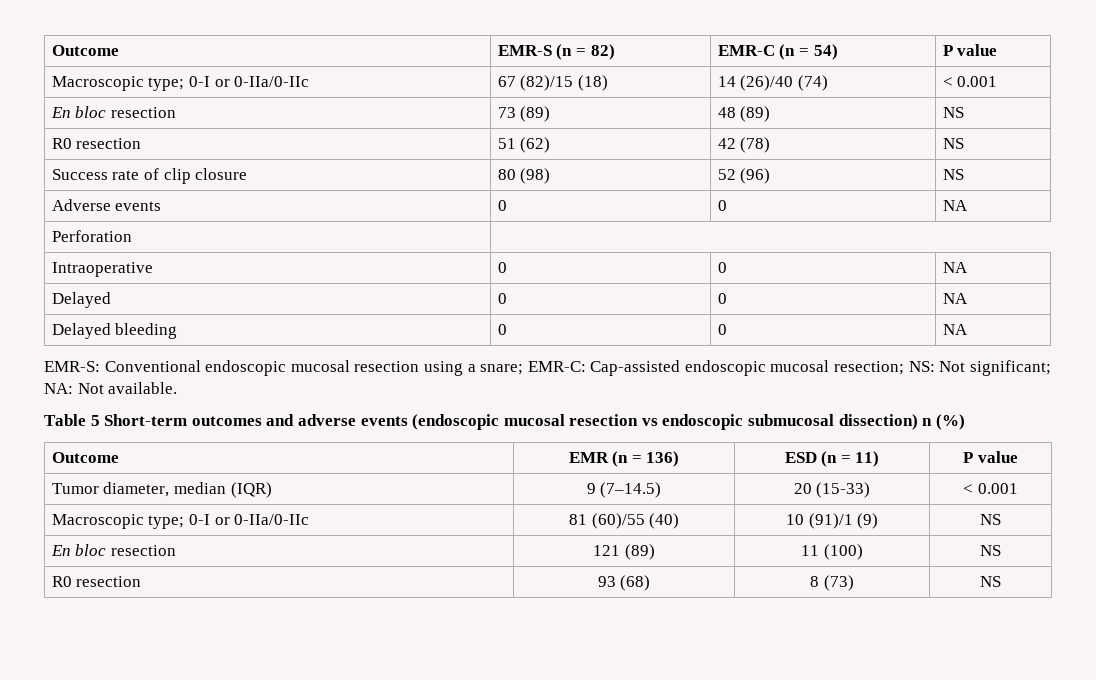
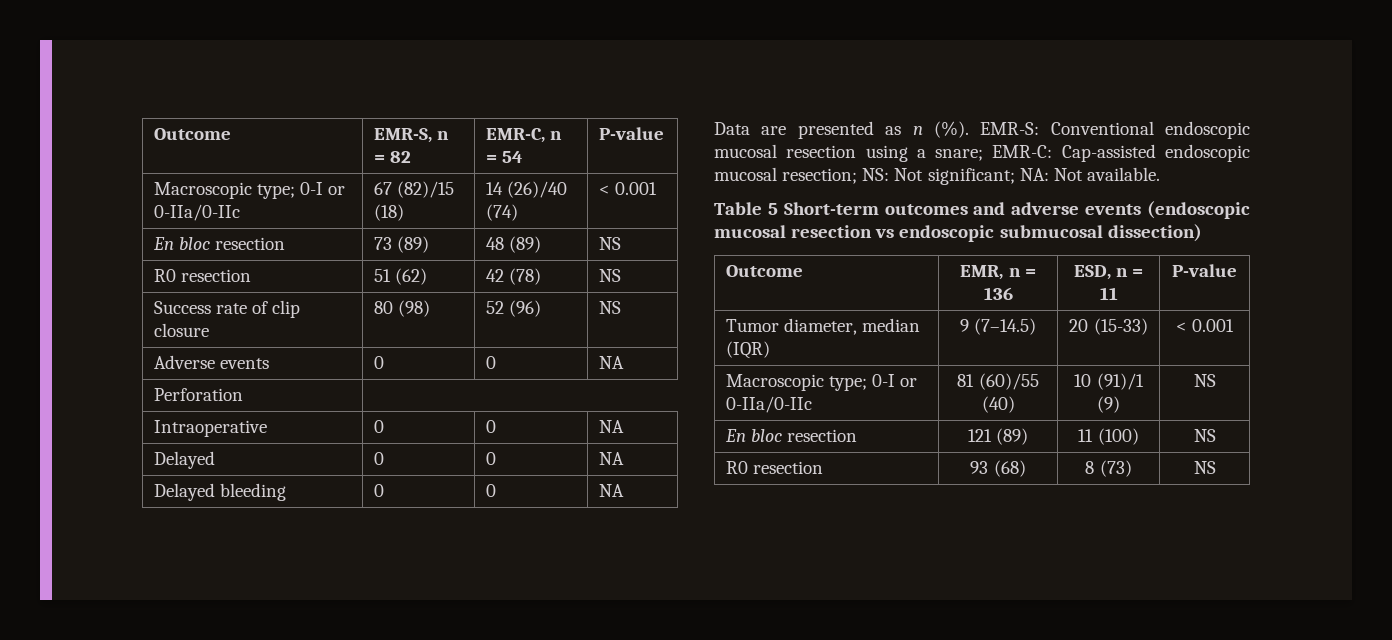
[51,45,119,56] [497,44,615,60] [717,44,838,60] [942,44,998,56] Outcome | EMR-S (n = 82) | EMR-C (n = 54) | P value -> [153,128,231,140] [373,128,449,143] [373,151,411,163] [485,128,562,143] [485,151,523,163] [598,127,664,140] Outcome | EMR-S, n = 82 | EMR-C, n = 54 | P-value
(968, 329) none -> [714,121,969,139] Data are presented as n (%).
[922,414,965,430] [51,452,119,463] [568,451,680,467] [784,451,880,467] [963,451,1018,463] n (%) // Outcome | EMR (n = 136) | ESD (n = 11) | P value -> [725,265,803,277] [960,265,1036,280] [983,287,1013,300] [1073,265,1144,280] [1099,287,1118,300] [1172,264,1237,277] // Outcome | EMR, n = 136 | ESD, n = 11 | P-value

